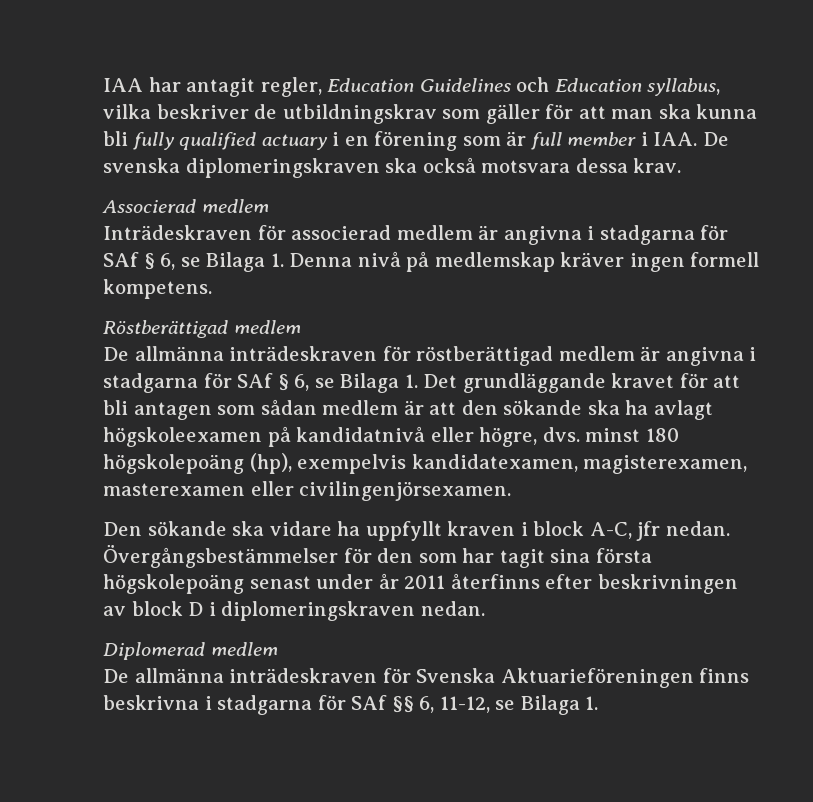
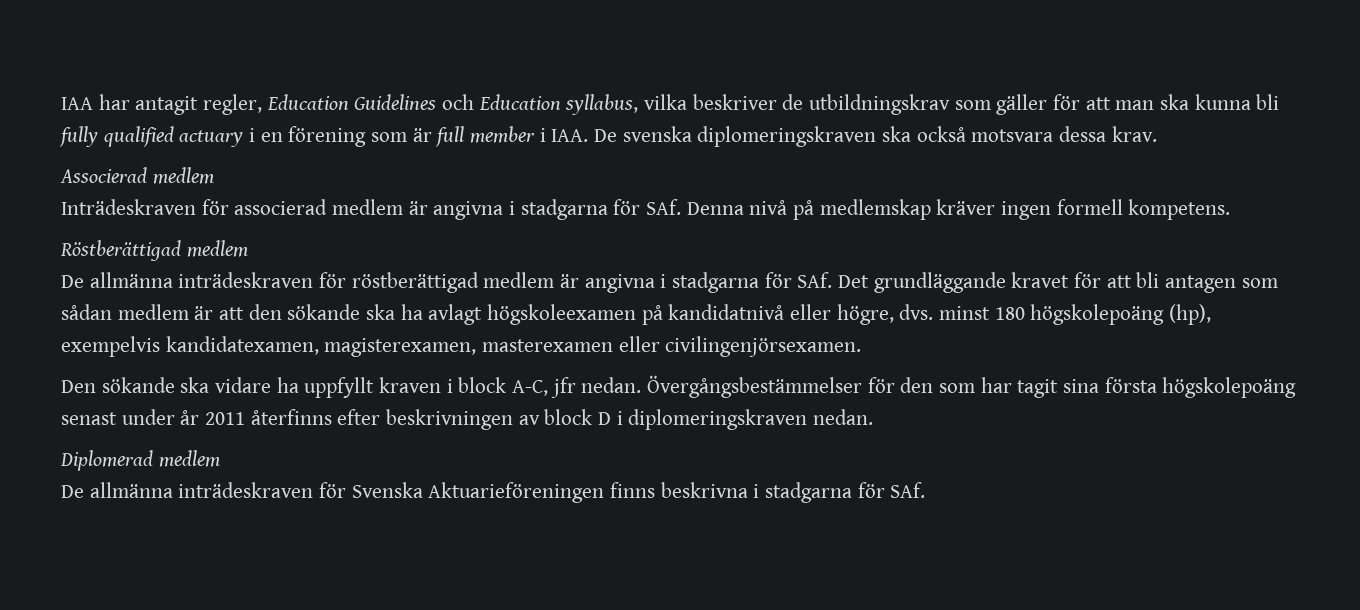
[103,252,284,272] SAf § 6, se Bilaga 1. -> [646,199,682,215] SAf.
[237,373,418,393] SAf § 6, se Bilaga 1. -> [797,272,833,288] SAf.
[351,695,599,715] SAf §§ 6, 11-12, se Bilaga 1. -> [890,482,926,498] SAf.

